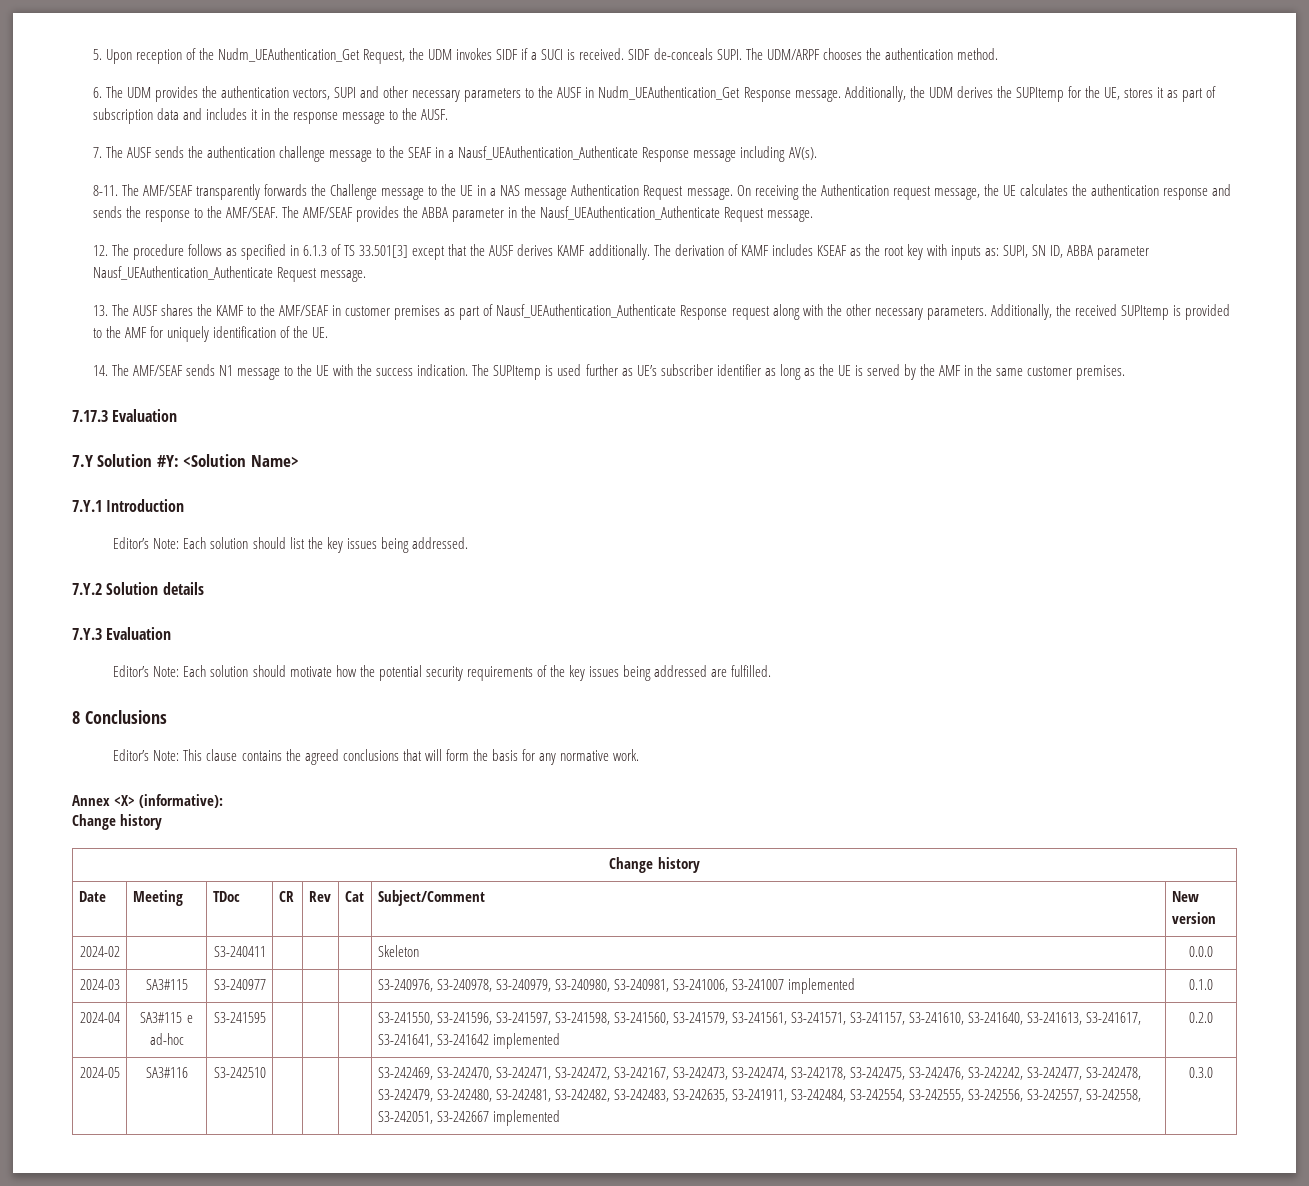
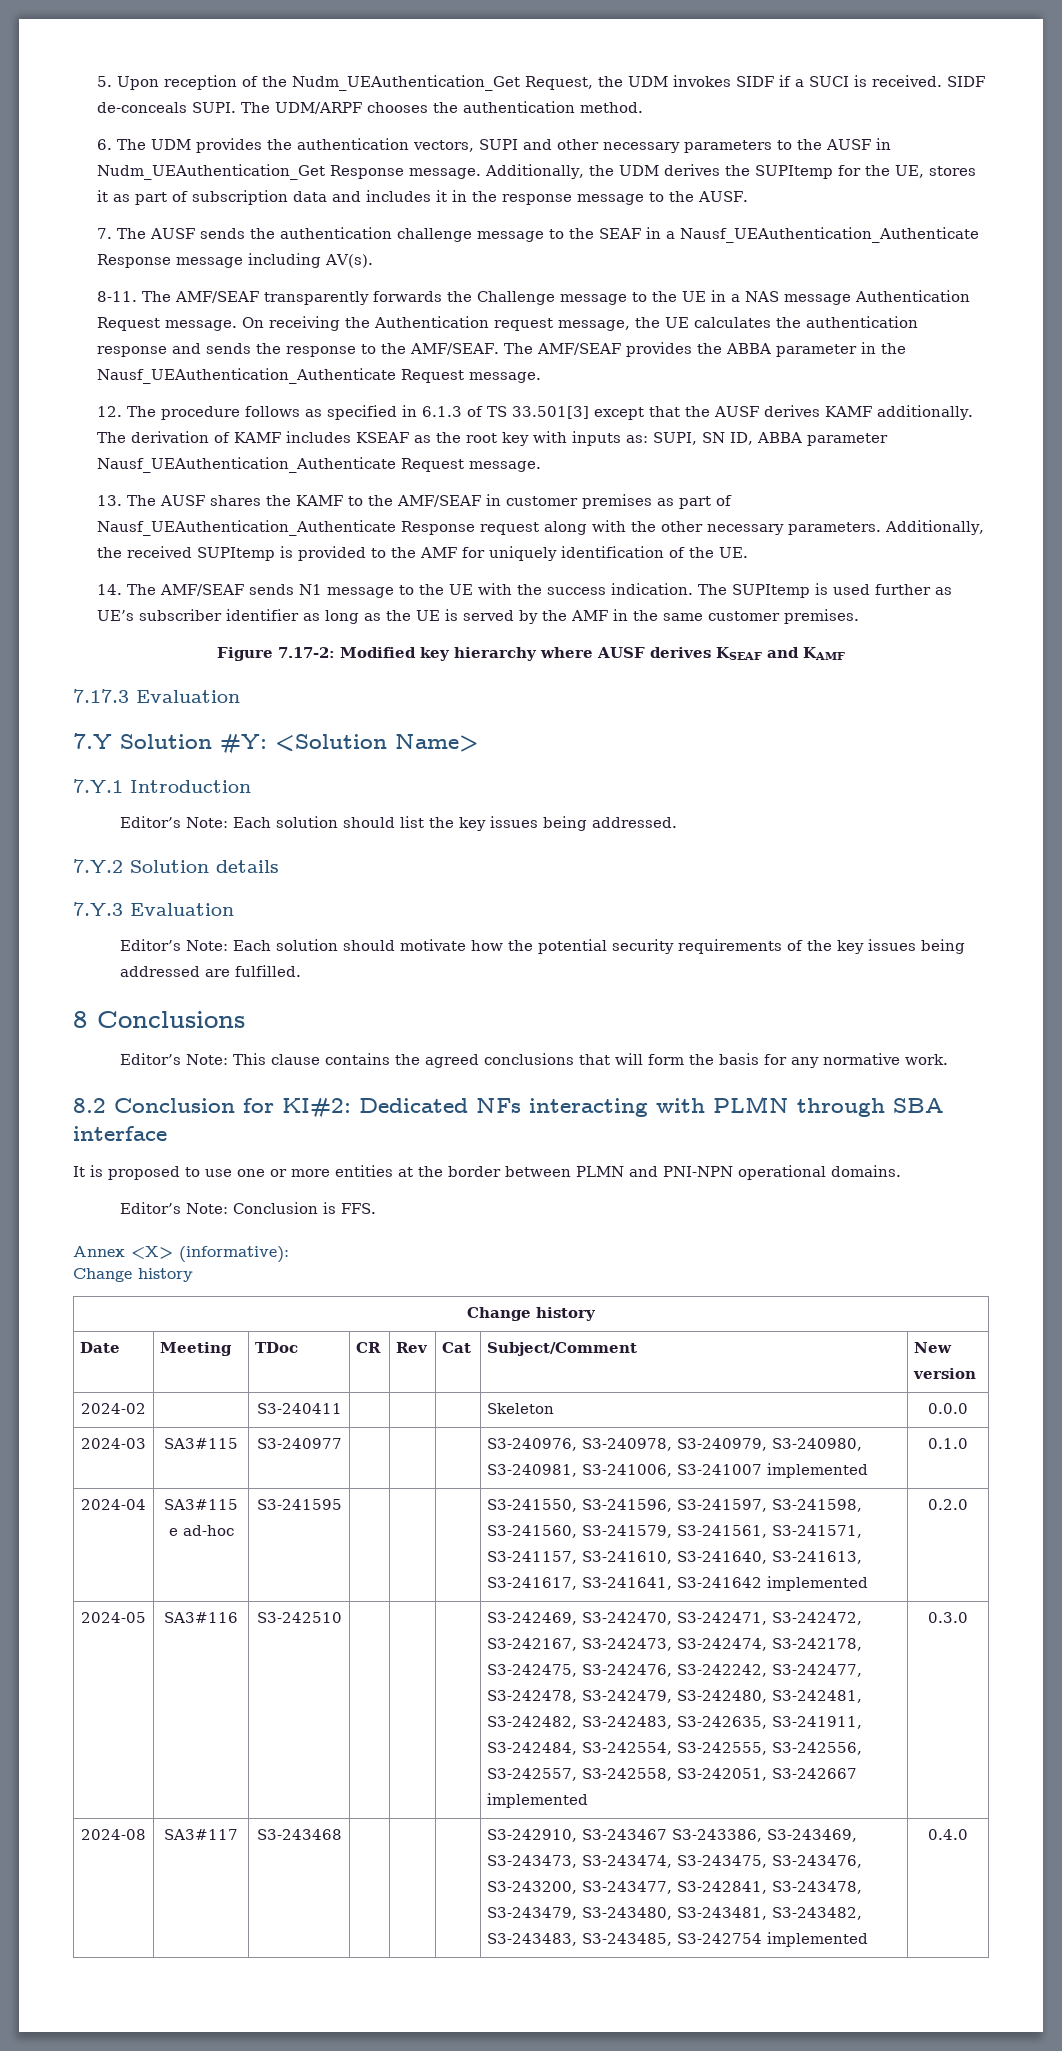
(1126, 372) none -> [217,647,845,661] // Figure 7.17-2: Modified key hierarchy where AUSF derives KSEAF and KAMF
(640, 755) none -> [73,1096,944,1118] [73,1126,167,1141] [73,1165,901,1180] [120,1202,377,1214] // 8.2 Conclusion for KI#2: Dedicated NFs interacting with PLMN through SBA interface // It is proposed to use one or more entities at the border between PLMN and PNI-NPN operational domains. // Editor’s Note: Conclusion is FFS.
(1213, 1072) none -> [81,1829,146,1840] [164,1829,238,1840] [256,1829,342,1840] [487,1829,858,1842] [487,1855,863,1868] [487,1881,863,1894] [487,1907,863,1920] [487,1932,869,1947] [928,1829,968,1840] // 2024-08 | SA3#117 | S3-243468 | | | | S3-242910, S3-243467 S3-243386, S3-243469, S3-243473, S3-243474, S3-243475, S3-243476, S3-243200, S3-243477, S3-242841, S3-243478, S3-243479, S3-243480, S3-243481, S3-243482, S3-243483, S3-243485, S3-242754 implemented | 0.4.0

